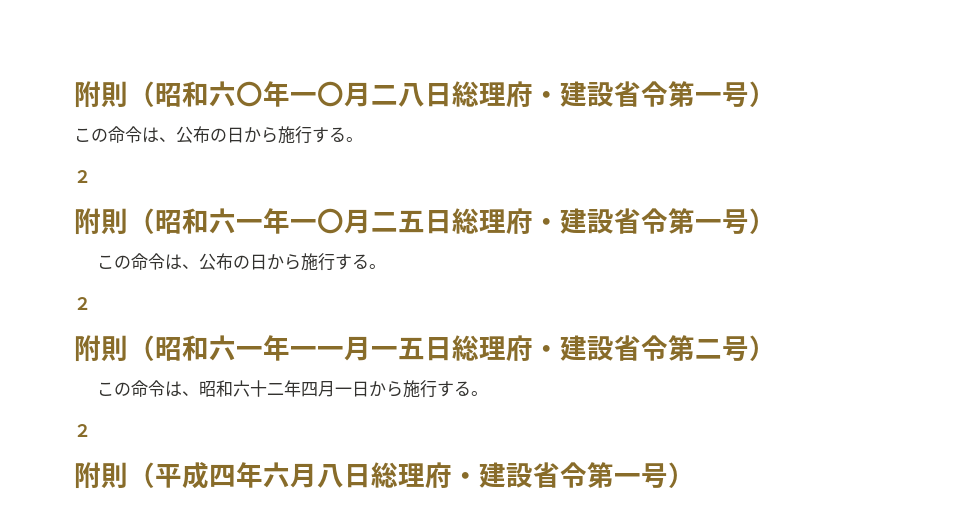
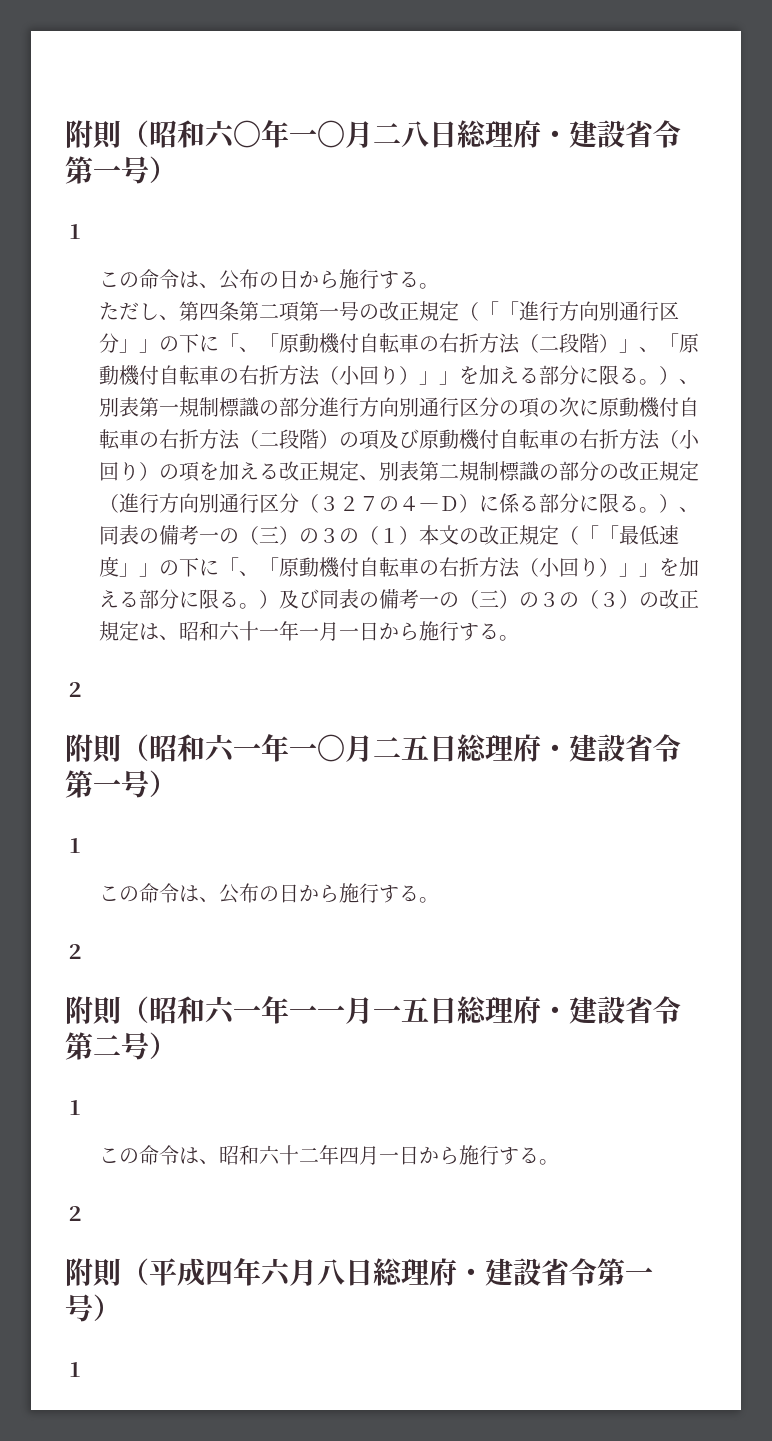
[74,126,363,144] // この命令は、公布の日から施行する。 -> [65,224,85,239] [98,269,439,290] [98,301,679,322] [98,333,699,354] [98,365,699,386] [98,397,699,418] [98,429,700,450] [98,461,699,482] [98,493,699,513] [98,525,679,545] [98,556,699,578] [98,589,699,609] [98,621,519,641] // １ // この命令は、公布の日から施行する。 // ただし、第四条第二項第一号の改正規定（「「進行方向別通行区分」」の下に「、「原動機付自転車の右折方法（二段階）」、「原動機付自転車の右折方法（小回り）」」を加える部分に限る。）、別表第一規制標識の部分進行方向別通行区分の項の次に原動機付自転車の右折方法（二段階）の項及び原動機付自転車の右折方法（小回り）の項を加える改正規定、別表第二規制標識の部分の改正規定（進行方向別通行区分（３２７の４―Ｄ）に係る部分に限る。）、同表の備考一の（三）の３の（１）本文の改正規定（「「最低速度」」の下に「、「原動機付自転車の右折方法（小回り）」」を加える部分に限る。）及び同表の備考一の（三）の３の（３）の改正規定は、昭和六十一年一月一日から施行する。
(776, 221) none -> [65,838,85,853] // １
(776, 348) none -> [65,1100,85,1115] // １
(695, 475) none -> [65,1362,85,1377] // １

